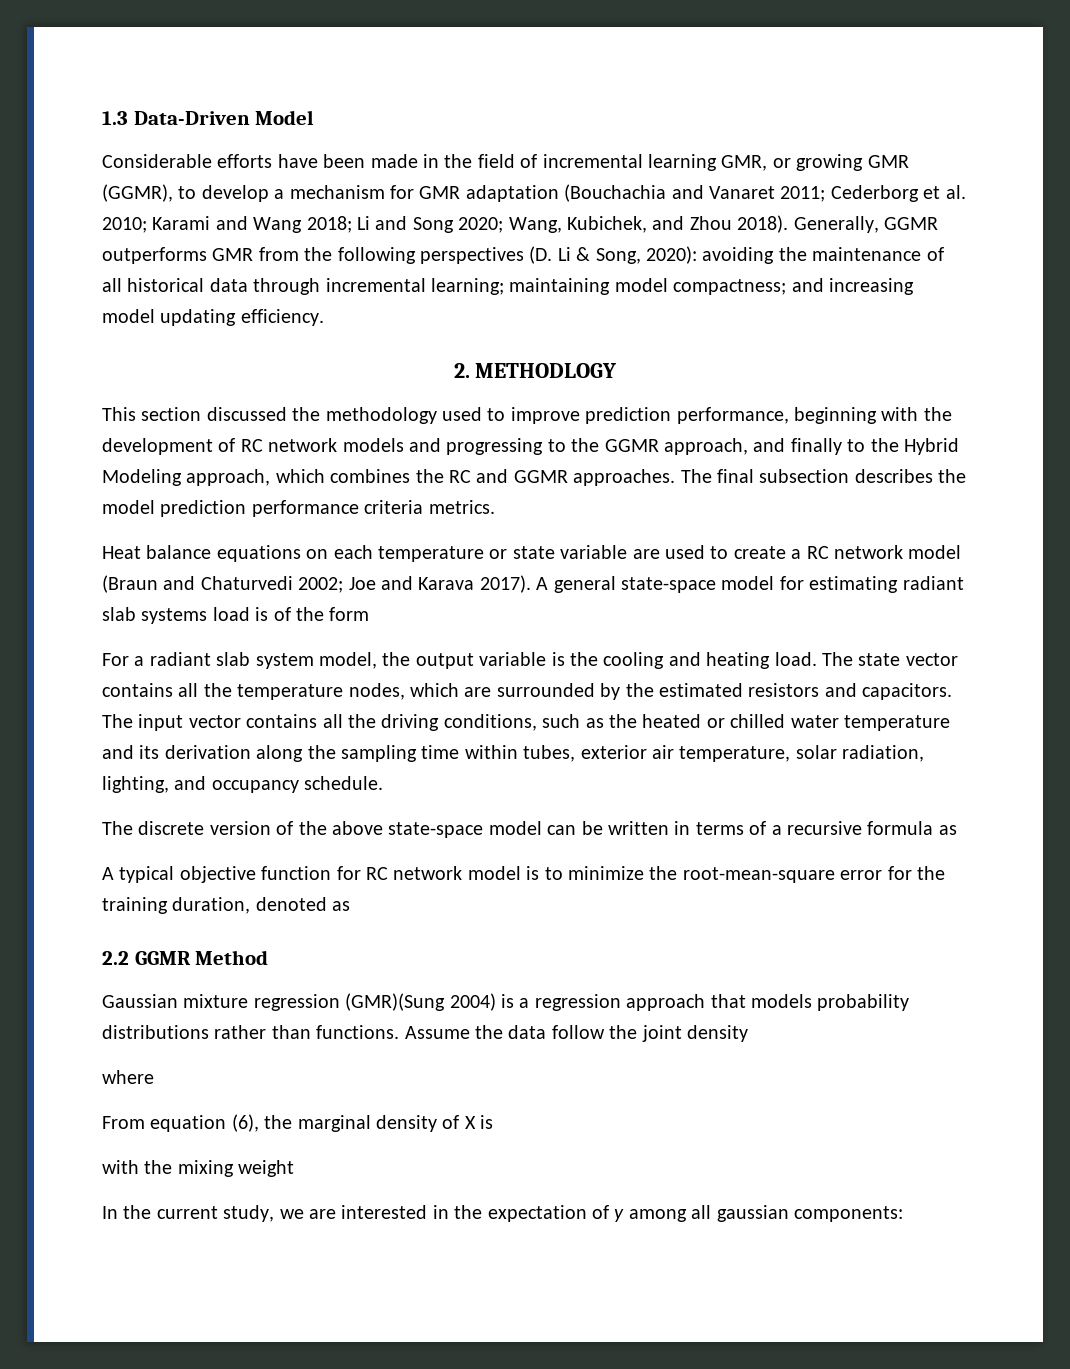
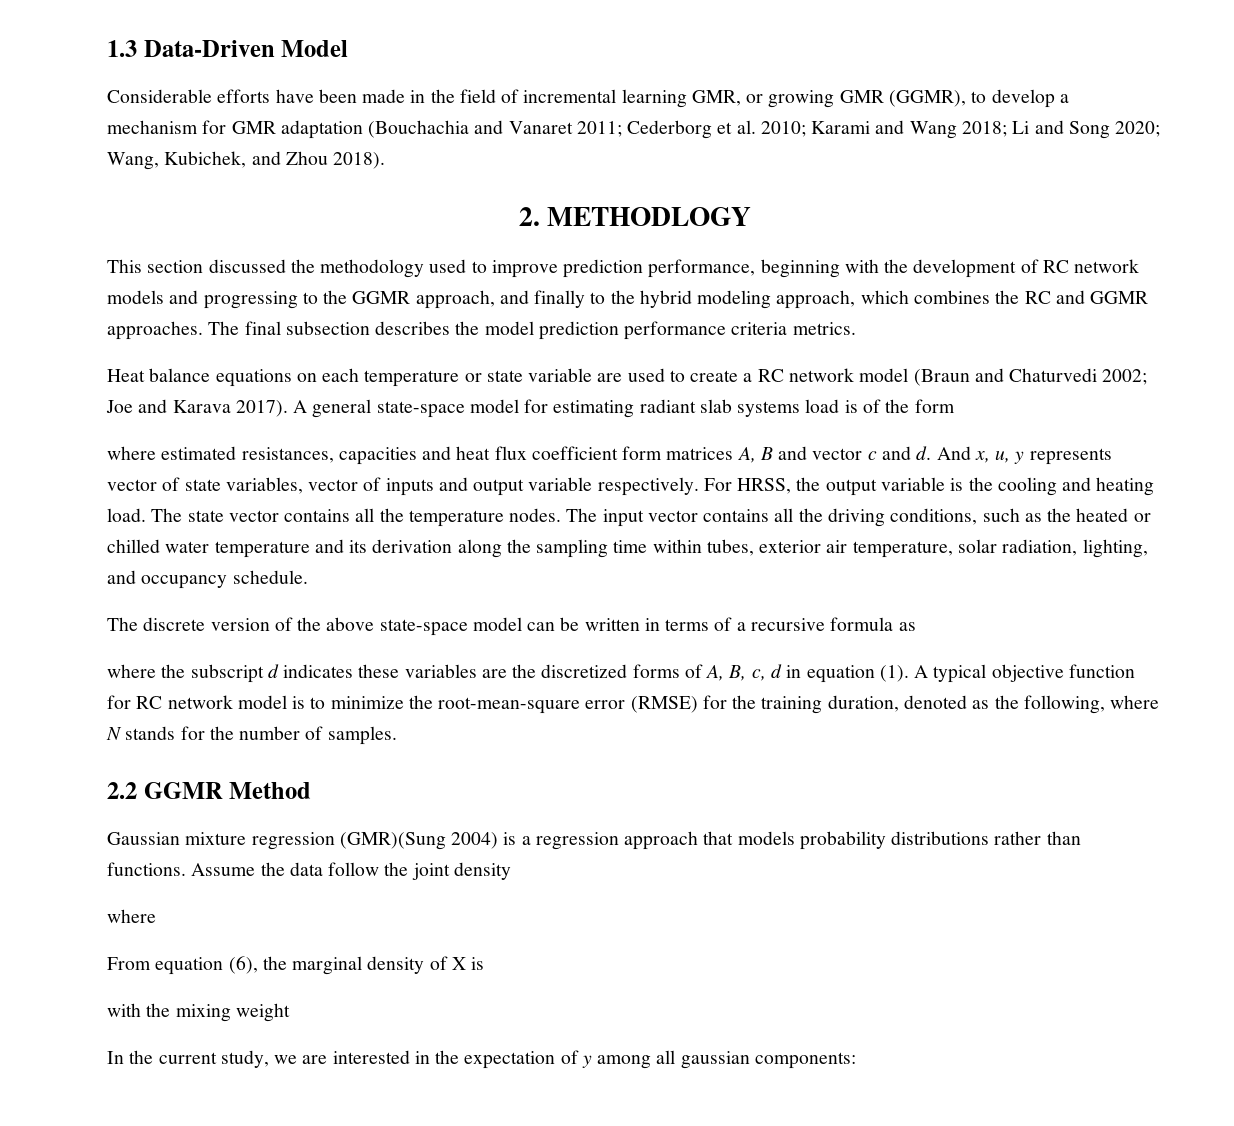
[793,216,938,233] [102,246,944,264] [102,278,914,295] [102,309,324,326] Generally, GGMR outperforms GMR from the following perspectives (D. Li & Song, 2020): avoiding the maintenance of all historical data through incremental learning; maintaining model compactness; and increasing model updating efficiency. -> (386, 160) none
[903,438,959,455] [102,469,182,486] Hybrid Modeling -> [639,290,772,309] hybrid modeling
[102,652,377,669] For a radiant slab system model, -> [107,446,1112,465] [107,477,792,496] where estimated resistances, capacities and heat flux coefficient form matrices A, B and vector c and d. And x, u, y represents vector of state variables, vector of inputs and output variable respectively. For HRSS,
[348,683,953,700] nodes, which are surrounded by the estimated resistors and capacitors. -> [509,508,562,522] nodes.
(957, 830) none -> [107,664,909,683] where the subscript d indicates these variables are the discretized forms of A, B, c, d in equation (1).
(883, 875) none -> [630,696,698,713] (RMSE)
(351, 906) none -> [994,695,1160,714] [106,726,397,745] the following, where N stands for the number of samples.

